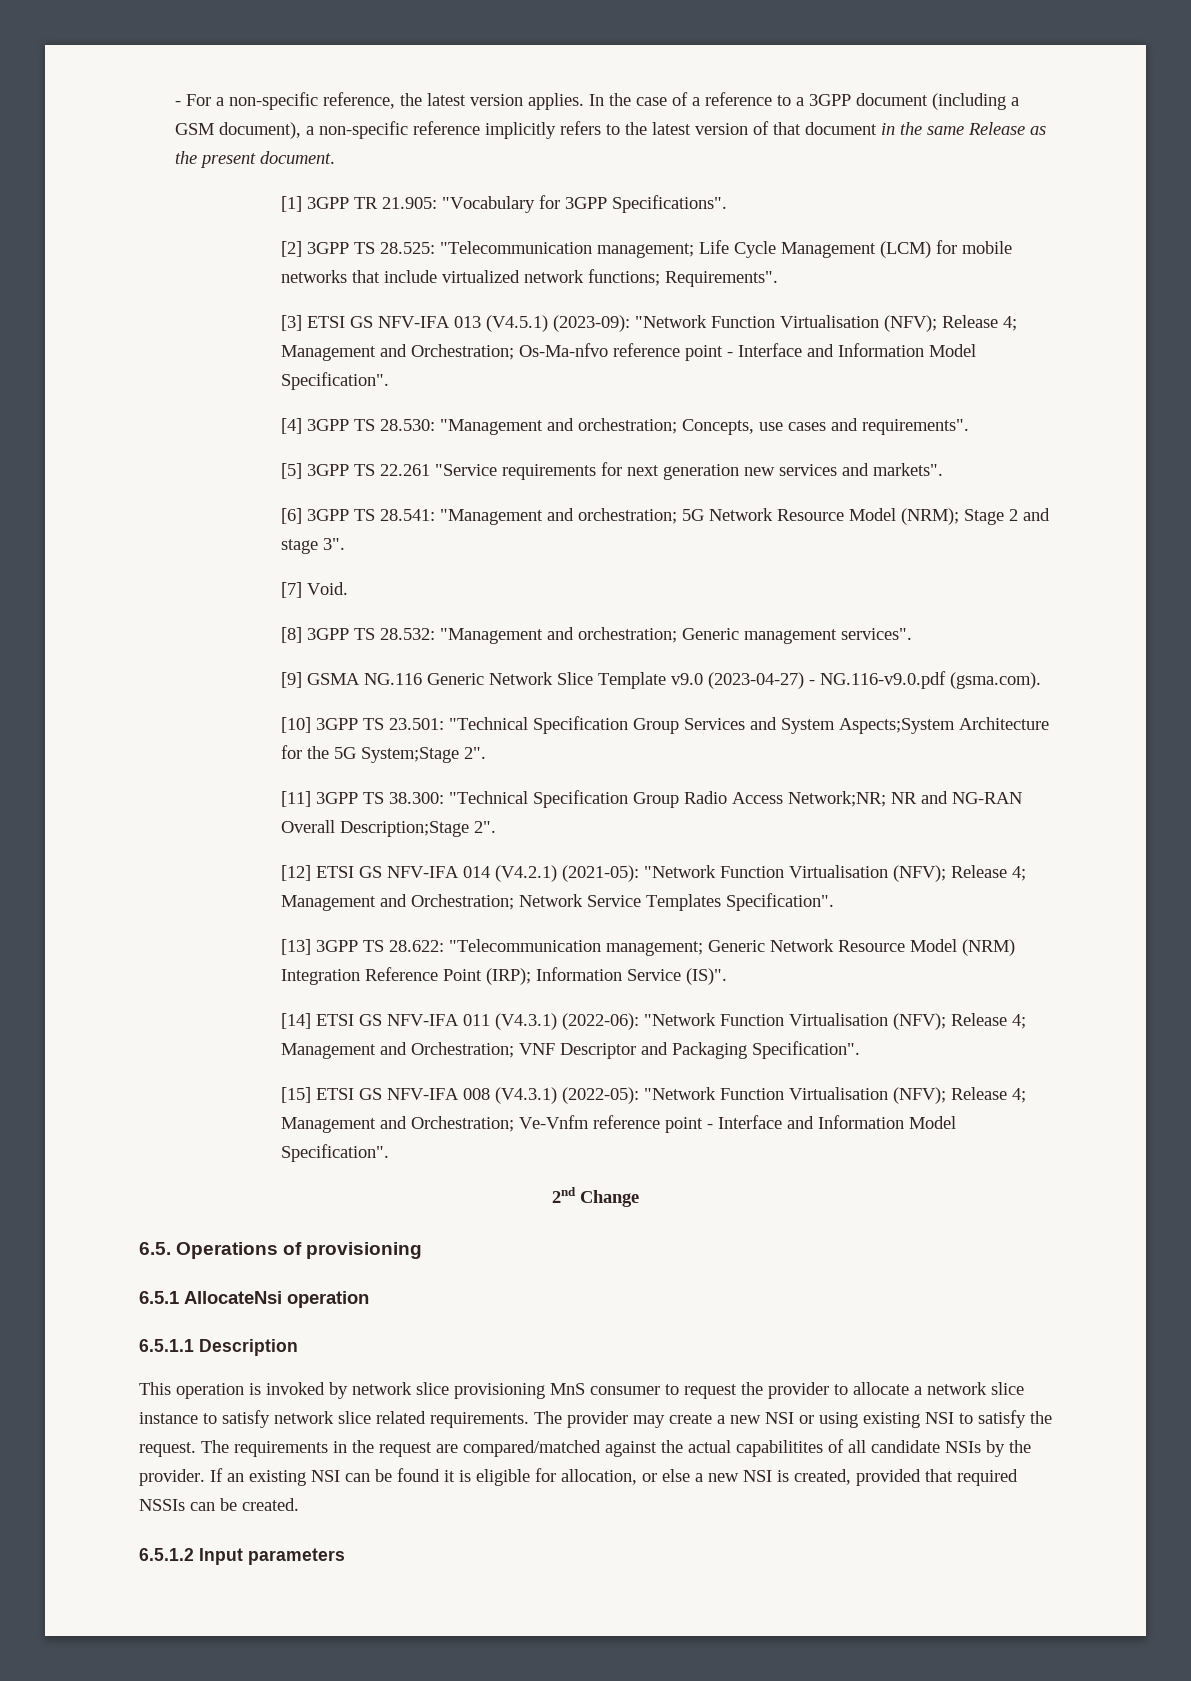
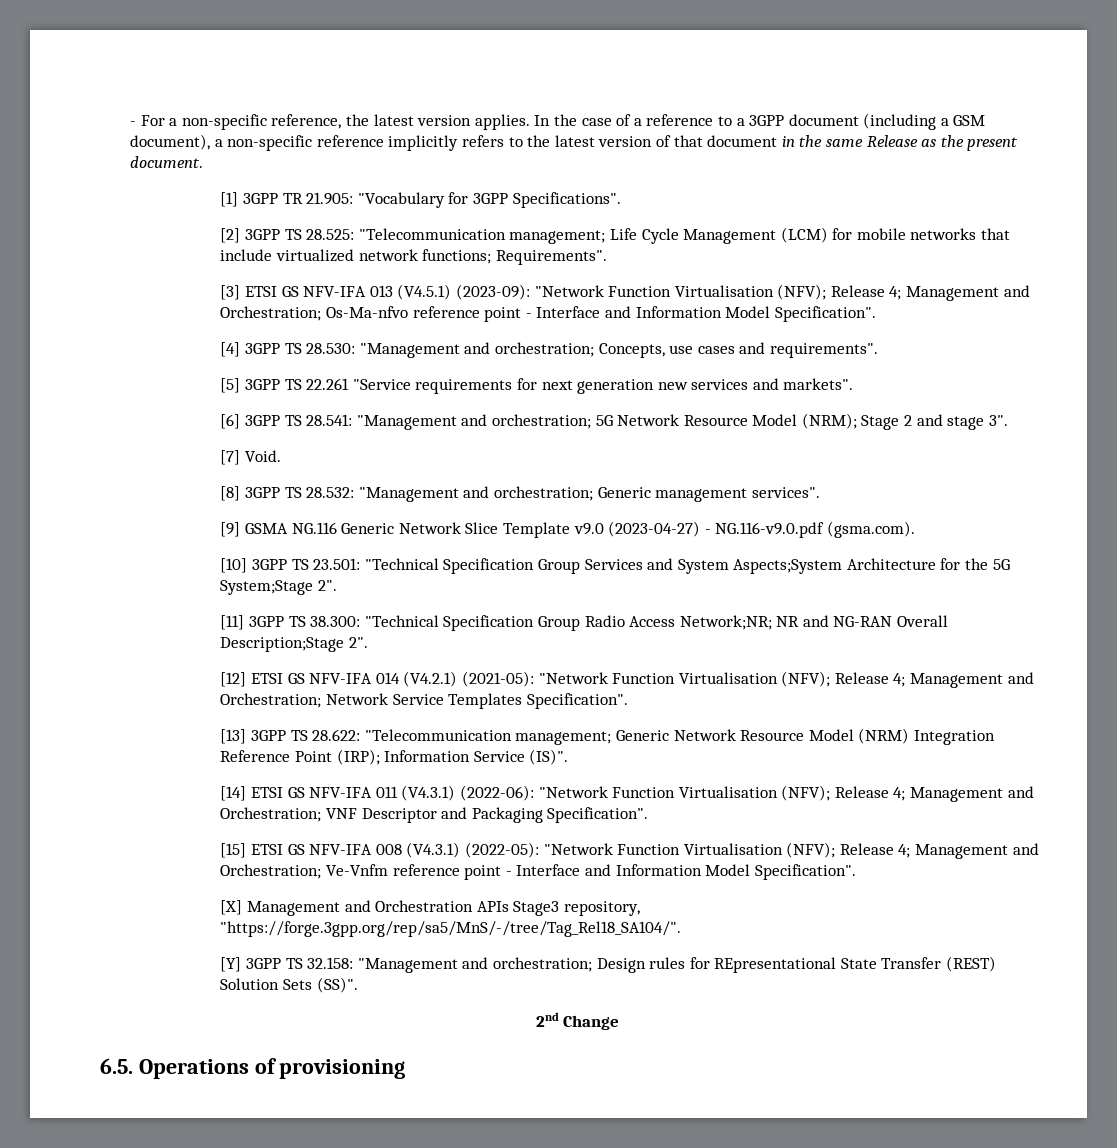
(390, 1153) none -> [220,900,640,916] [220,921,682,937] [220,956,997,973] [220,977,358,993] // [X] Management and Orchestration APIs Stage3 repository, "https://forge.3gpp.org/rep/sa5/MnS/-/tree/Tag_Rel18_SA104/". // [Y] 3GPP TS 32.158: "Management and orchestration; Design rules for REpresentational State Transfer (REST) Solution Sets (SS)".
[139,1291,369,1308] [139,1339,298,1356] [139,1382,1024,1399] [139,1410,1052,1428] [139,1439,1031,1457] [139,1468,1018,1486] [139,1498,299,1511] [139,1548,345,1565] // 6.5.1 AllocateNsi operation // 6.5.1.1 Description // This operation is invoked by network slice provisioning MnS consumer to request the provider to allocate a network slice instance to satisfy network slice related requirements. The provider may create a new NSI or using existing NSI to satisfy the request. The requirements in the request are compared/matched against the actual capabilitites of all candidate NSIs by the provider. If an existing NSI can be found it is eligible for allocation, or else a new NSI is created, provided that required NSSIs can be created. // 6.5.1.2 Input parameters -> (406, 1069) none

